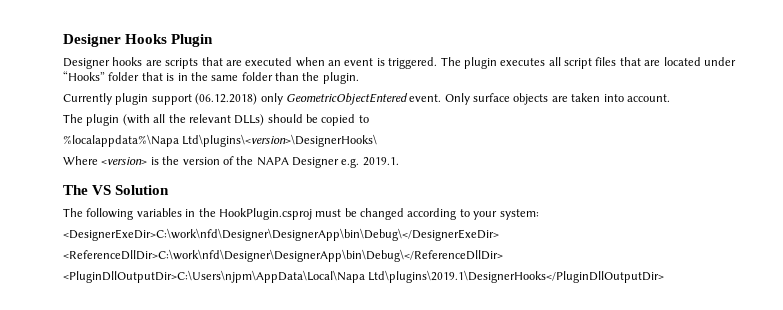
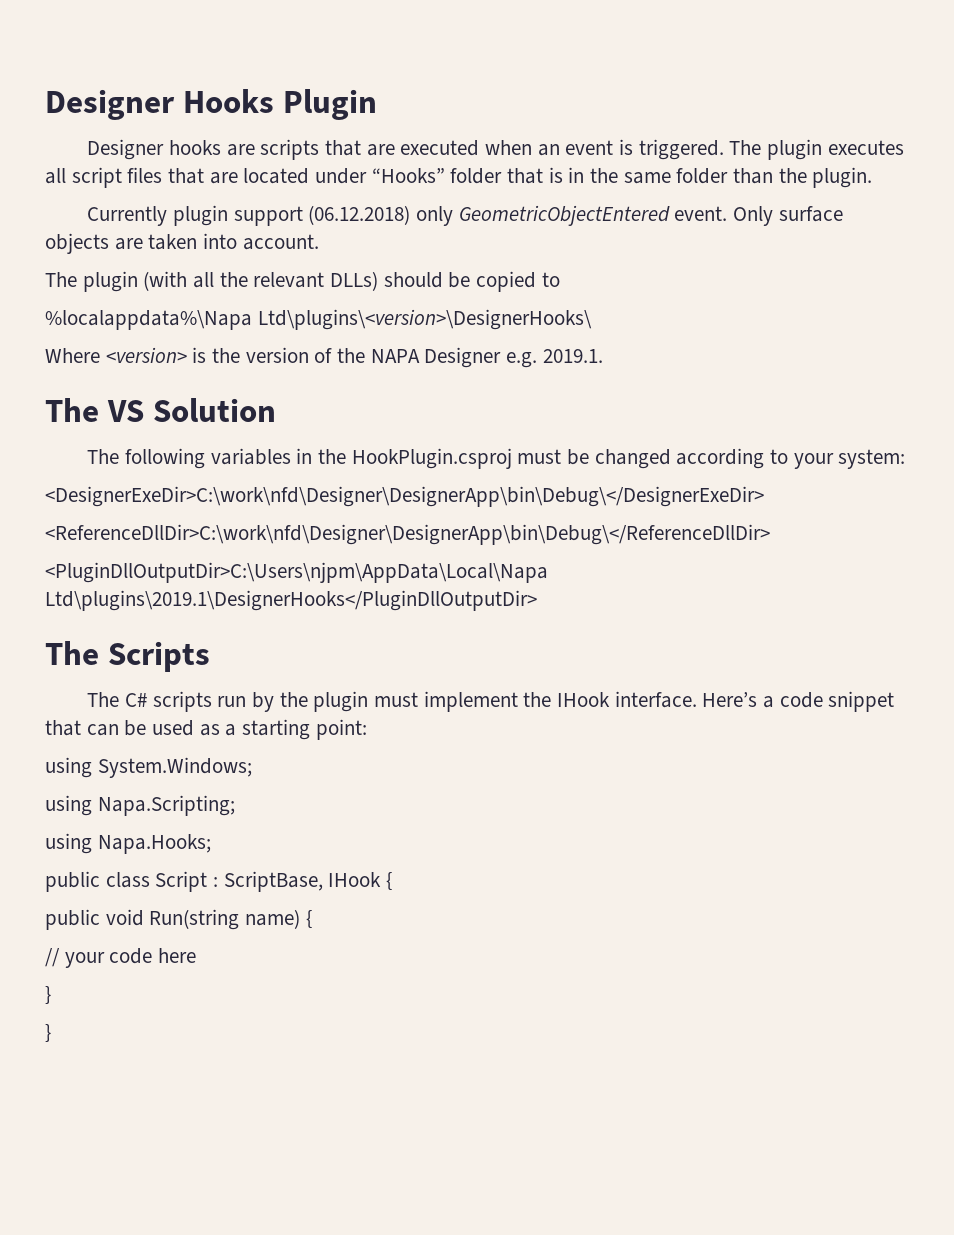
(665, 276) none -> [45,641,210,672] [87,691,895,712] [45,719,367,740] [45,757,252,778] [45,795,235,816] [45,833,211,854] [45,871,393,892] [45,909,312,930] [45,948,197,968] [45,986,51,1004] [45,1024,51,1042] // The Scripts // The C# scripts run by the plugin must implement the IHook interface. Here’s a code snippet that can be used as a starting point: // using System.Windows; // using Napa.Scripting; // using Napa.Hooks; // public class Script : ScriptBase, IHook { // public void Run(string name) { // // your code here // } // }

